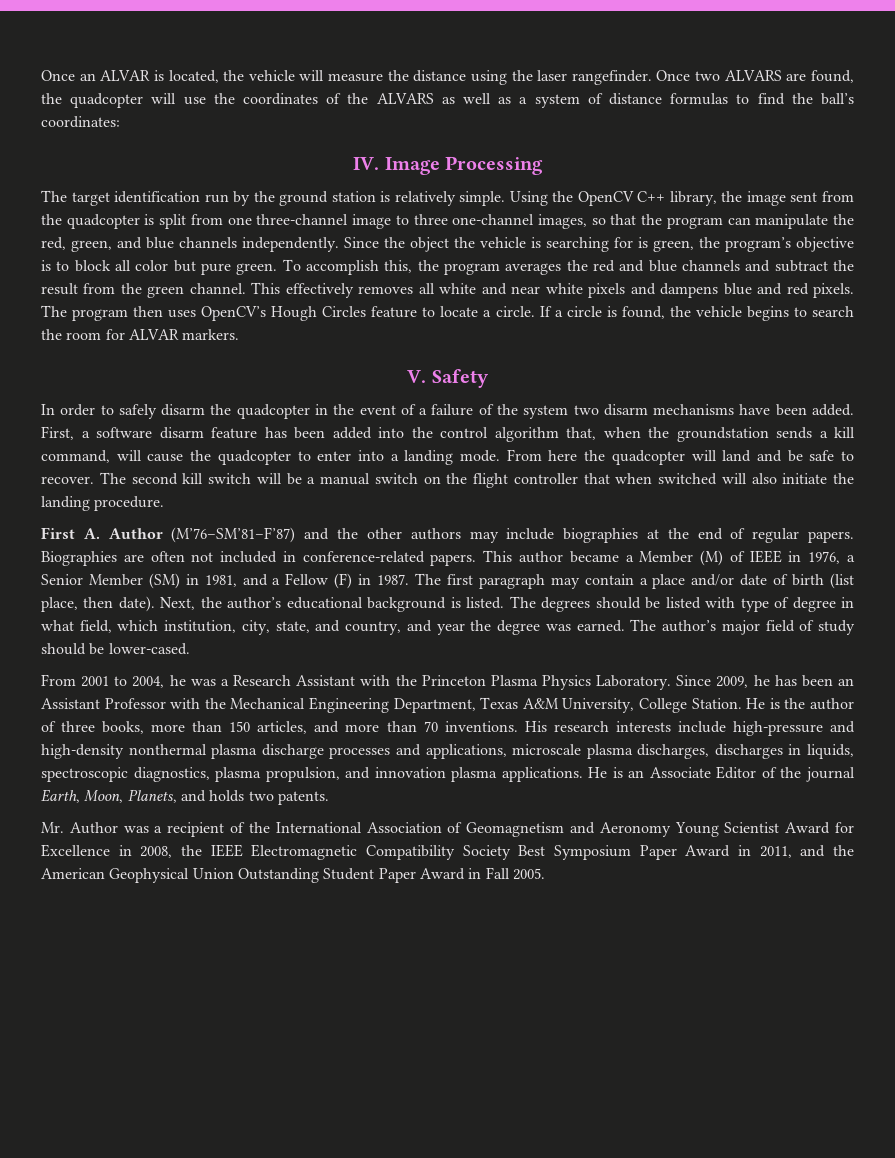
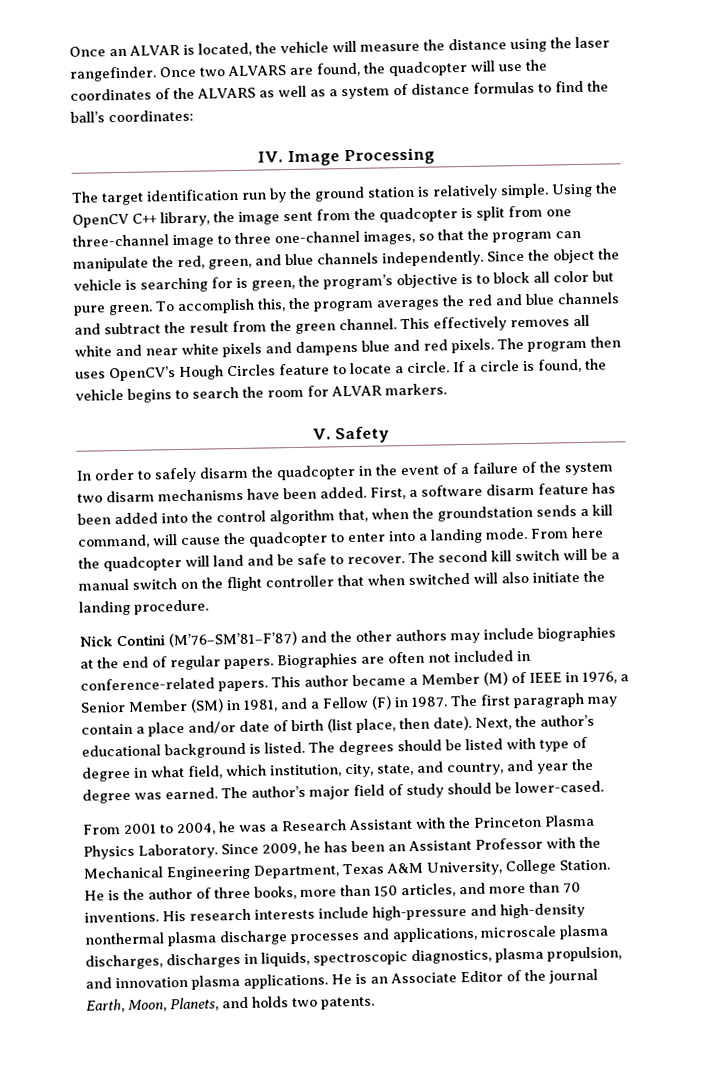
[41,527,163,539] First A. Author -> [79,634,165,647] Nick Contini
[41,822,854,837] [41,844,854,860] [41,867,545,883] // Mr. Author was a recipient of the International Association of Geomagnetism and Aeronomy Young Scientist Award for Excellence in 2008, the IEEE Electromagnetic Compatibility Society Best Symposium Paper Award in 2011, and the American Geophysical Union Outstanding Student Paper Award in Fall 2005. -> (375, 1003) none

